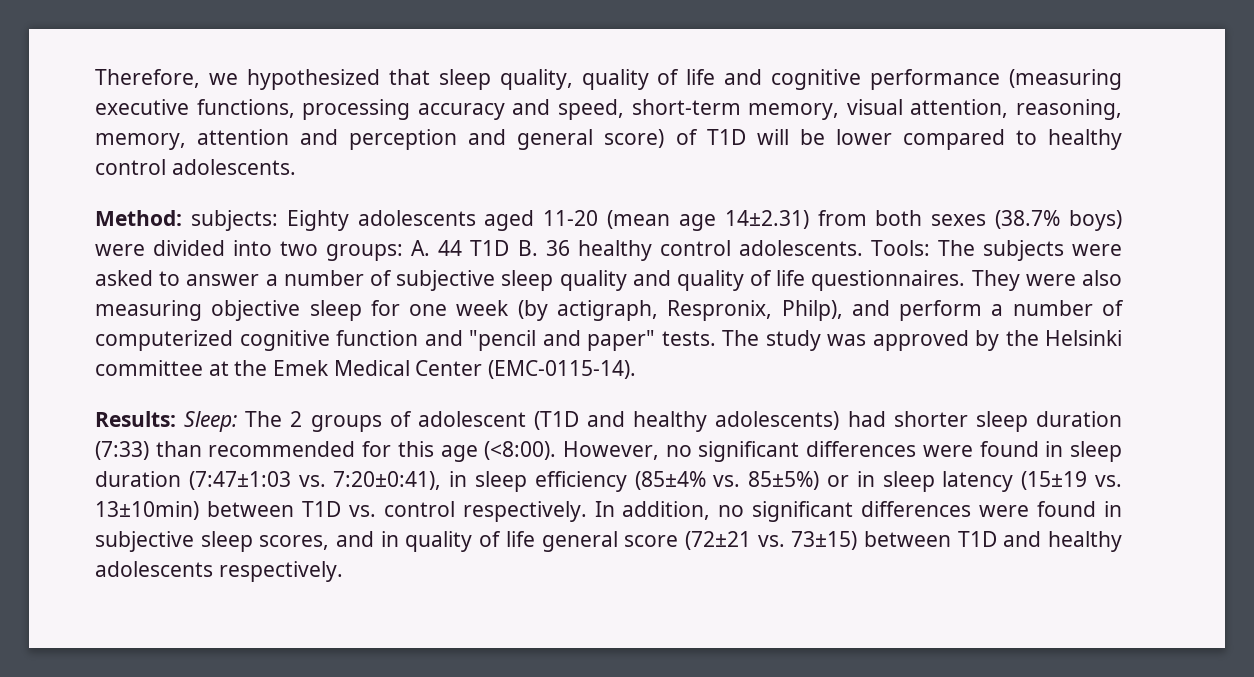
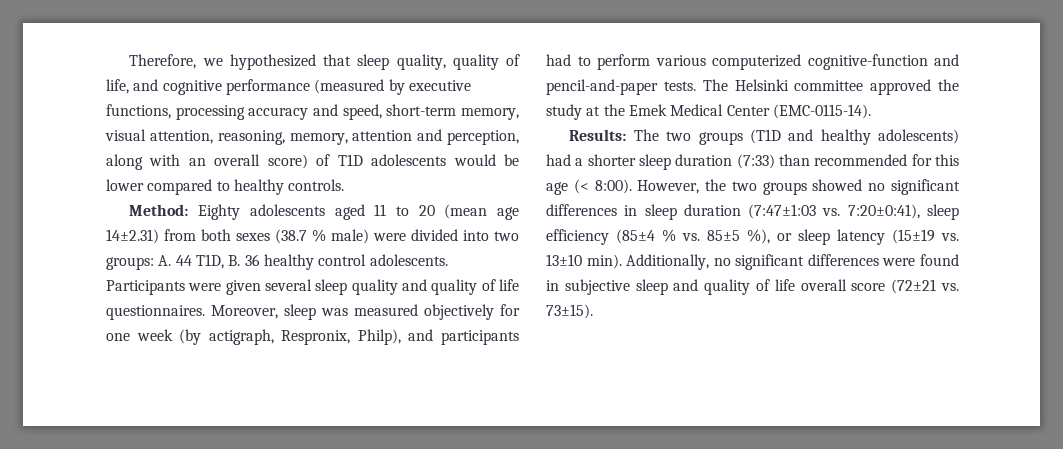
[686,69,716,85] life -> [106,79,129,94] life,
[1008,69,1122,90] (measuring -> [314,79,405,95] (measured by
[349,129,594,150] perception and general -> [447,130,519,145] [106,154,261,170] perception, along with an overall
[756,129,789,145] will -> [371,154,496,166] adolescents would
[95,159,296,175] control adolescents. -> [288,179,345,191] controls.
[190,210,278,231] subjects: -> (189, 210) none
[543,210,599,226] 11-20 -> [374,204,435,216] 11 to 20
[995,210,1122,231] (38.7% boys) -> [275,229,369,244] (38.7 % male)
[470,240,510,256] T1D -> [195,254,224,269] T1D,
[870,240,1122,261] [95,270,496,291] Tools: The subjects were asked to answer a number of subjective -> [106,279,312,295] Participants were given several
[971,270,1122,291] [95,300,362,321] They were also measuring objective sleep -> [211,304,494,320] Moreover, sleep was measured objectively
[899,300,1125,321] [95,330,1122,351] [95,360,203,376] perform a number of computerized cognitive function and "pencil and paper" tests. The study was approved by the Helsinki committee -> [441,330,519,345] [546,54,959,70] [546,79,959,95] [546,104,582,120] participants had to perform various computerized cognitive-function and pencil-and-paper tests. The Helsinki committee approved the study
[184,411,526,432] Sleep: The 2 groups of adolescent -> [633,129,743,145] The two groups
(886, 419) none -> [575,158,584,166] a
[484,441,1039,462] (<8:00). However, no significant differences were found -> [573,179,960,195] [546,204,617,216] (< 8:00). However, the two groups showed no significant differences
[449,471,468,487] in -> (920, 211) none
[634,471,1122,492] [95,501,711,522] (85±4% vs. 85±5%) or in sleep latency (15±19 vs. 13±10min) between T1D vs. control respectively. In addition, -> [616,229,959,245] [546,254,710,270] (85±4 % vs. 85±5 %), or sleep latency (15±19 vs. 13±10 min). Additionally,
[259,531,618,552] scores, and in quality of life general -> [673,279,847,295] and quality of life overall
[791,531,1122,552] [95,561,343,582] 73±15) between T1D and healthy adolescents respectively. -> [546,304,593,319] 73±15).

